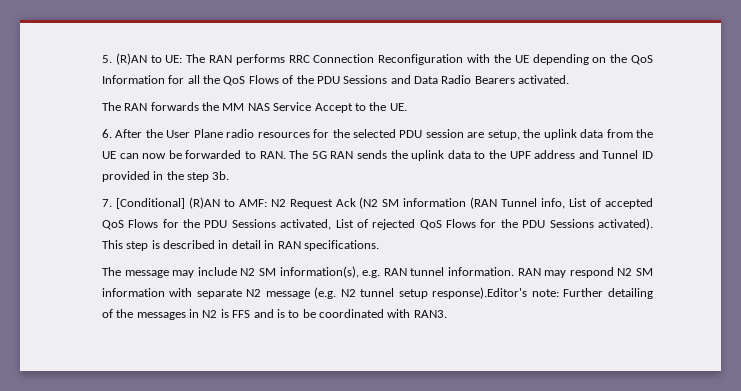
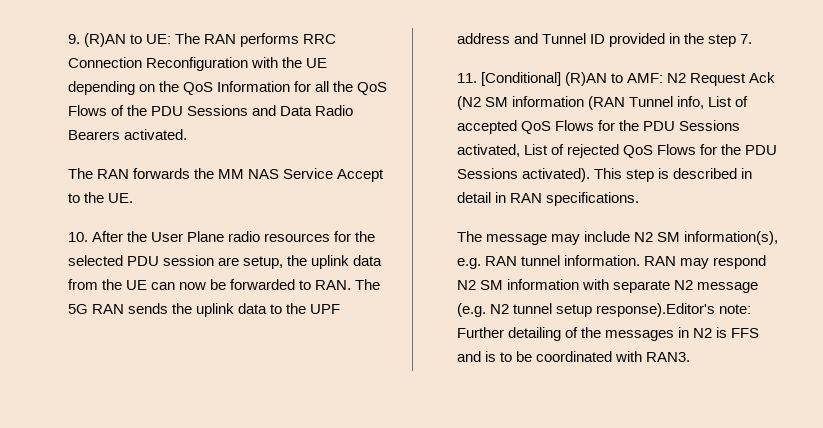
[101,55,112,63] 5. -> [67,34,80,44] 9.
[101,129,112,138] 6. -> [67,232,88,242] 10.
[212,171,230,180] [101,199,112,207] 3b. // 7. -> [739,34,752,44] [456,73,477,83] 7. // 11.

